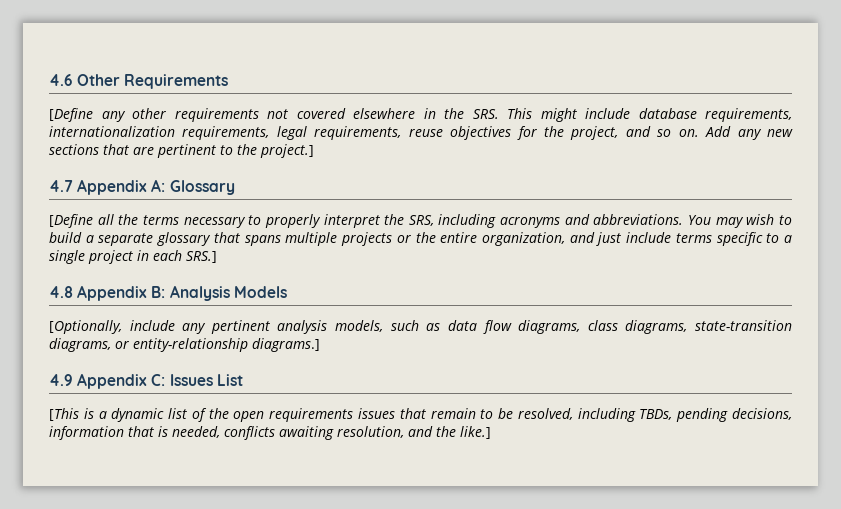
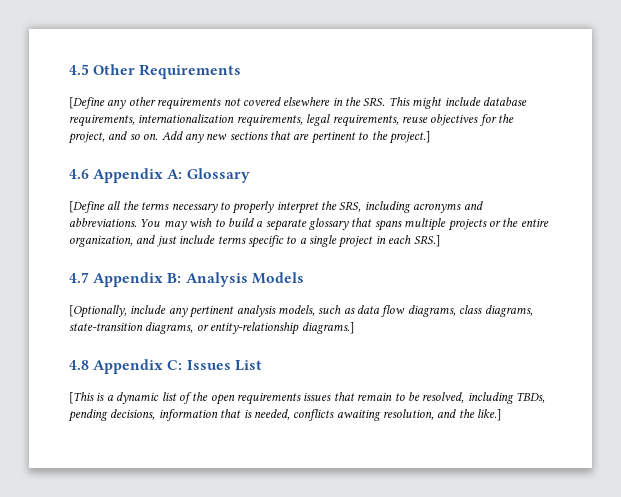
[49,74,73,86] 4.6 -> [69,64,89,75] 4.5
[49,180,73,192] 4.7 -> [69,169,89,179] 4.6
[49,286,73,298] 4.8 -> [69,272,89,283] 4.7
[49,374,73,386] 4.9 -> [69,360,89,370] 4.8

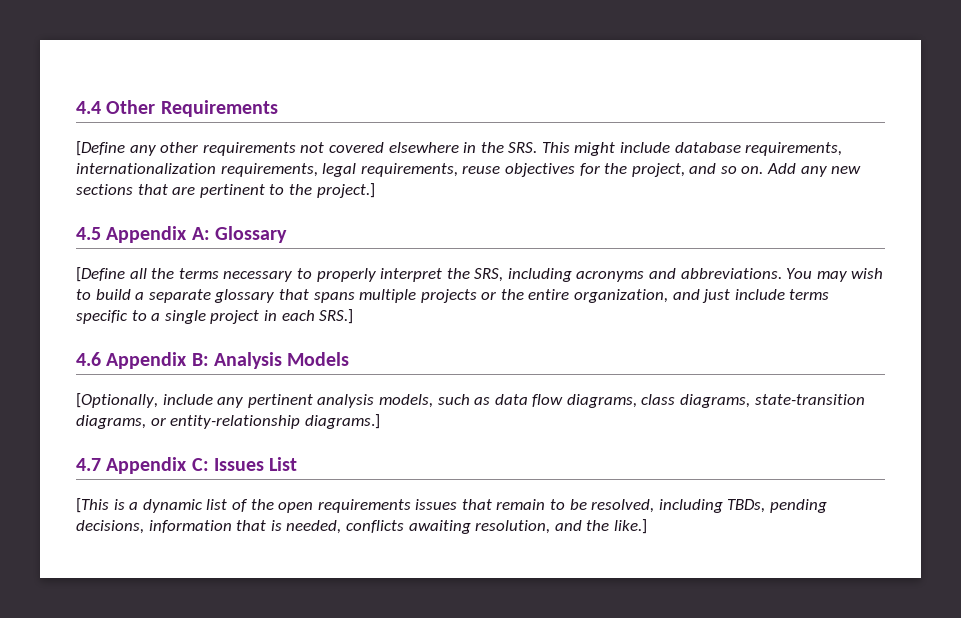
[69,64,89,75] 4.5 -> [76,101,101,114] 4.4
[69,169,89,179] 4.6 -> [76,227,101,240] 4.5
[69,272,89,283] 4.7 -> [76,352,101,366] 4.6
[69,360,89,370] 4.8 -> [76,458,101,471] 4.7

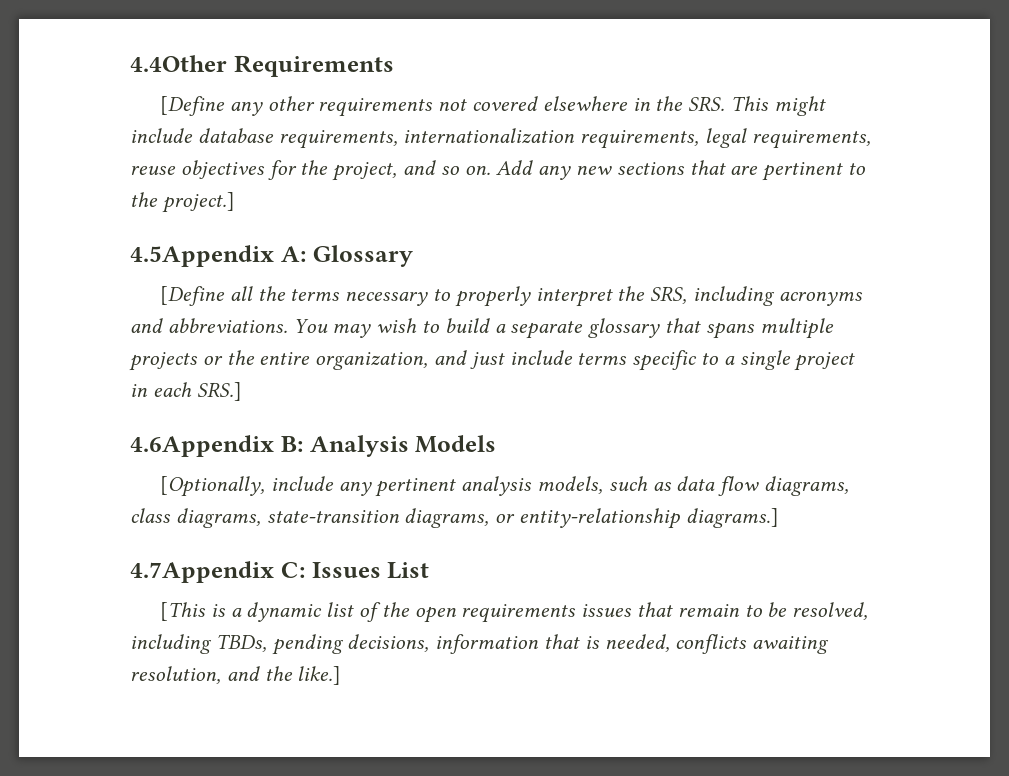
[76,100,156,114] 4.4 Other -> [130,55,227,72] 4.4Other
[76,226,188,243] 4.5 Appendix -> [130,245,274,267] 4.5Appendix
[76,352,188,369] 4.6 Appendix -> [130,435,274,457] 4.6Appendix
[76,457,188,474] 4.7 Appendix -> [130,561,274,583] 4.7Appendix

